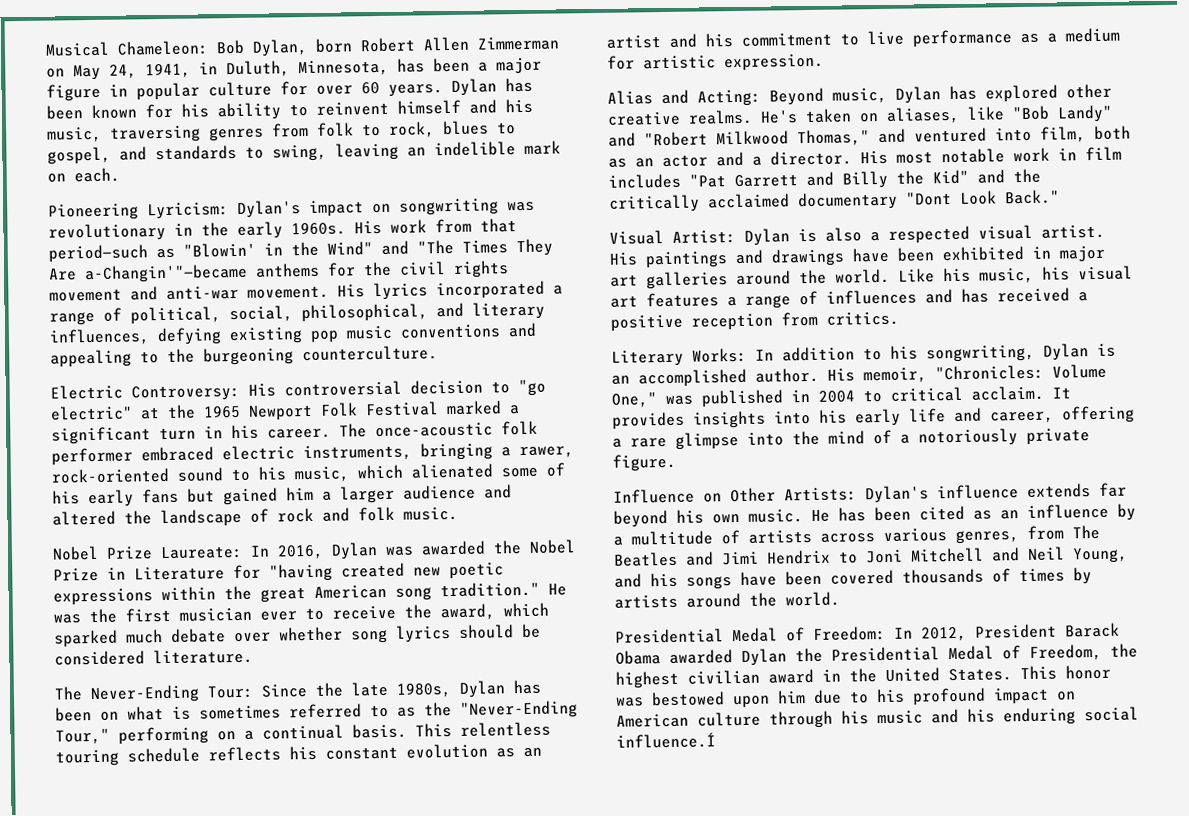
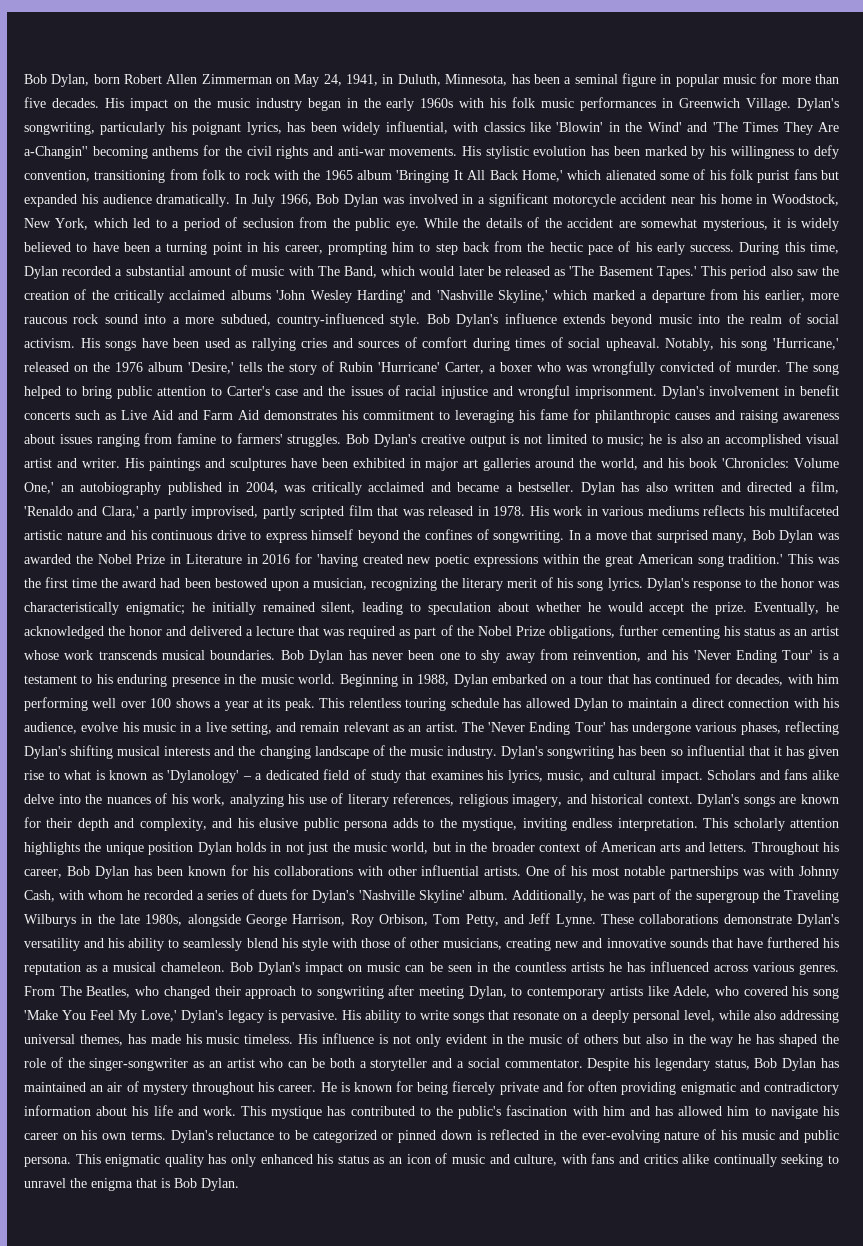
[45,40,209,57] Musical Chameleon: -> (24, 79) none
[496,57,542,74] major -> [574,74,618,84] seminal
[208,77,533,97] [46,98,533,121] [47,120,516,143] [47,140,561,165] [47,167,120,183] [48,198,535,221] [48,218,517,242] [48,239,454,263] culture for over 60 years. Dylan has been known for his ability to reinvent himself and his music, traversing genres from folk to rock, blues to gospel, and standards to swing, leaving an indelible mark on each. // Pioneering Lyricism: Dylan's impact on songwriting was revolutionary in the early 1960s. His work from that period—such as "Blowin' in the Wind" and "The -> [722,73,839,84] [24,97,840,111] [24,121,738,135] music for more than five decades. His impact on the music industry began in the early 1960s with his folk music performances in Greenwich Village. Dylan's songwriting, particularly his poignant lyrics, has been widely influential, with classics like 'Blowin' in the Wind' and 'The
[84,263,248,284] a-Changin'"—became -> [24,146,148,159] a-Changin'' becoming
[49,288,122,302] movement -> (309, 152) none
[247,280,563,301] [49,301,545,326] [49,322,537,346] [50,345,438,368] [50,379,546,402] [50,400,520,421] [51,420,538,445] [51,442,574,466] [51,466,350,484] movement. His lyrics incorporated a range of political, social, philosophical, and literary influences, defying existing pop music conventions and appealing to the burgeoning counterculture. // Electric Controversy: His controversial decision to "go electric" at the 1965 Newport Folk Festival marked a significant turn in his career. The once-acoustic folk performer embraced electric instruments, bringing a rawer, rock-oriented sound to his music, -> [389,145,840,159] [24,169,563,183] movements. His stylistic evolution has been marked by his willingness to defy convention, transitioning from folk to rock with the 1965 album 'Bringing It All Back Home,'
[88,484,512,508] [52,506,458,528] [52,544,324,561] early fans but gained him a larger audience and altered the landscape of rock and folk music. // Nobel Prize Laureate: In 2016, -> [729,169,839,183] [24,193,839,207] [24,217,840,231] [24,241,839,255] [24,265,840,279] [24,289,839,303] [24,313,840,327] [24,337,839,351] [24,361,839,375] [24,385,839,399] [24,409,839,423] [24,433,839,447] [24,458,840,471] [24,481,839,495] [24,505,840,519] [24,529,775,543] folk purist fans but expanded his audience dramatically. In July 1966, Bob Dylan was involved in a significant motorcycle accident near his home in Woodstock, New York, which led to a period of seclusion from the public eye. While the details of the accident are somewhat mysterious, it is widely believed to have been a turning point in his career, prompting him to step back from the hectic pace of his early success. During this time, Dylan recorded a substantial amount of music with The Band, which would later be released as 'The Basement Tapes.' This period also saw the creation of the critically acclaimed albums 'John Wesley Harding' and 'Nashville Skyline,' which marked a departure from his earlier, more raucous rock sound into a more subdued, country-influenced style. Bob Dylan's influence extends beyond music into the realm of social activism. His songs have been used as rallying cries and sources of comfort during times of social upheaval. Notably, his song 'Hurricane,' released on the 1976 album 'Desire,' tells the story of Rubin 'Hurricane' Carter, a boxer who was wrongfully convicted of murder. The song helped to bring public attention to Carter's case and the issues of racial injustice and wrongful imprisonment. Dylan's involvement in benefit concerts such as Live Aid and Farm Aid demonstrates his commitment to leveraging his fame for philanthropic causes and raising awareness about issues ranging from famine to farmers' struggles. Bob Dylan's creative output is not limited to music; he is also an accomplished visual artist and writer. His paintings and sculptures have been exhibited in major art galleries around the world, and his book 'Chronicles: Volume One,' an autobiography published in 2004, was critically acclaimed and became a bestseller. Dylan has also written and directed a film, 'Renaldo and Clara,' a partly improvised, partly scripted film that was released in 1978. His work in various mediums reflects his multifaceted artistic nature and his continuous drive to express himself beyond the confines of songwriting. In a move that surprised many, Bob
[233,563,333,582] for "having -> [246,553,358,567] in 2016 for 'having
[440,581,567,598] tradition." He -> [728,554,814,564] tradition.' This
[179,602,549,622] [54,623,541,648] [54,648,253,666] [54,679,541,704] [55,700,578,722] [55,721,551,745] [55,743,542,767] [606,27,1120,49] [607,53,824,72] [607,83,1112,107] [607,104,1113,126] [608,125,1131,147] [608,146,1122,168] [608,168,1041,189] [609,189,1060,213] [609,224,1105,246] [609,245,1105,269] [610,265,1133,290] [610,287,1088,309] [610,311,899,332] [611,343,1116,367] [611,363,1107,388] [611,385,1071,408] [612,405,1135,430] [612,428,1090,450] [612,453,676,472] [613,482,1127,504] [613,503,1136,528] [613,524,1100,546] [614,546,1128,567] [614,567,1092,590] [614,591,840,609] [615,622,1120,644] [615,643,1138,666] [615,664,1111,689] [616,687,1076,709] [616,706,1139,729] [616,732,716,749] musician ever to receive the award, which sparked much debate over whether song lyrics should be considered literature. // The Never-Ending Tour: Since the late 1980s, Dylan has been on what is sometimes referred to as the "Never-Ending Tour," performing on a continual basis. This relentless touring schedule reflects his constant evolution as an artist and his commitment to live performance as a medium for artistic expression. // Alias and Acting: Beyond music, Dylan has explored other creative realms. He's taken on aliases, like "Bob Landy" and "Robert Milkwood Thomas," and ventured into film, both as an actor and a director. His most notable work in film includes "Pat Garrett and Billy the Kid" and the critically acclaimed documentary "Dont Look Back." // Visual Artist: Dylan is also a respected visual artist. His paintings and drawings have been exhibited in major art galleries around the world. Like his music, his visual art features a range of influences and has received a positive reception from critics. // Literary Works: In addition to his songwriting, Dylan is an accomplished author. His memoir, "Chronicles: Volume One," was published in 2004 to critical acclaim. It provides insights into his early life and career, offering a rare glimpse into the mind of a notoriously private figure. // Influence on Other Artists: Dylan's influence extends far beyond his own music. He has been cited as an influence by a multitude of artists across various genres, from The Beatles and Jimi Hendrix to Joni Mitchell and Neil Young, and his songs have been covered thousands of times by artists around the world. // Presidential Medal of Freedom: In 2012, President Barack Obama awarded Dylan the Presidential Medal of Freedom, the highest civilian award in the United States. This honor was bestowed upon him due to his profound impact on American culture through his music and his enduring social influence.Í -> [72,577,840,591] [24,602,839,615] [24,625,840,639] [24,649,841,663] [24,673,840,687] [24,697,839,711] [24,721,839,735] [24,745,839,759] [24,769,839,783] [24,793,839,807] [24,817,840,831] [24,841,840,855] [24,865,840,879] [24,889,839,903] [24,913,840,927] [24,937,839,951] [24,961,839,975] [24,985,840,999] [24,1010,839,1023] [24,1033,839,1047] [24,1057,839,1071] [24,1081,839,1095] [24,1105,839,1119] [24,1129,840,1143] [24,1153,839,1167] [24,1178,239,1191] time the award had been bestowed upon a musician, recognizing the literary merit of his song lyrics. Dylan's response to the honor was characteristically enigmatic; he initially remained silent, leading to speculation about whether he would accept the prize. Eventually, he acknowledged the honor and delivered a lecture that was required as part of the Nobel Prize obligations, further cementing his status as an artist whose work transcends musical boundaries. Bob Dylan has never been one to shy away from reinvention, and his 'Never Ending Tour' is a testament to his enduring presence in the music world. Beginning in 1988, Dylan embarked on a tour that has continued for decades, with him performing well over 100 shows a year at its peak. This relentless touring schedule has allowed Dylan to maintain a direct connection with his audience, evolve his music in a live setting, and remain relevant as an artist. The 'Never Ending Tour' has undergone various phases, reflecting Dylan's shifting musical interests and the changing landscape of the music industry. Dylan's songwriting has been so influential that it has given rise to what is known as 'Dylanology' – a dedicated field of study that examines his lyrics, music, and cultural impact. Scholars and fans alike delve into the nuances of his work, analyzing his use of literary references, religious imagery, and historical context. Dylan's songs are known for their depth and complexity, and his elusive public persona adds to the mystique, inviting endless interpretation. This scholarly attention highlights the unique position Dylan holds in not just the music world, but in the broader context of American arts and letters. Throughout his career, Bob Dylan has been known for his collaborations with other influential artists. One of his most notable partnerships was with Johnny Cash, with whom he recorded a series of duets for Dylan's 'Nashville Skyline' album. Additionally, he was part of the supergroup the Traveling Wilburys in the late 1980s, alongside George Harrison, Roy Orbison, Tom Petty, and Jeff Lynne. These collaborations demonstrate Dylan's versatility and his ability to seamlessly blend his style with those of other musicians, creating new and innovative sounds that have furthered his reputation as a musical chameleon. Bob Dylan's impact on music can be seen in the countless artists he has influenced across various genres. From The Beatles, who changed their approach to songwriting after meeting Dylan, to contemporary artists like Adele, who covered his song 'Make You Feel My Love,' Dylan's legacy is pervasive. His ability to write songs that resonate on a deeply personal level, while also addressing universal themes, has made his music timeless. His influence is not only evident in the music of others but also in the way he has shaped the role of the singer-songwriter as an artist who can be both a storyteller and a social commentator. Despite his legendary status, Bob Dylan has maintained an air of mystery throughout his career. He is known for being fiercely private and for often providing enigmatic and contradictory information about his life and work. This mystique has contributed to the public's fascination with him and has allowed him to navigate his career on his own terms. Dylan's reluctance to be categorized or pinned down is reflected in the ever-evolving nature of his music and public persona. This enigmatic quality has only enhanced his status as an icon of music and culture, with fans and critics alike continually seeking to unravel the enigma that is Bob Dylan.

